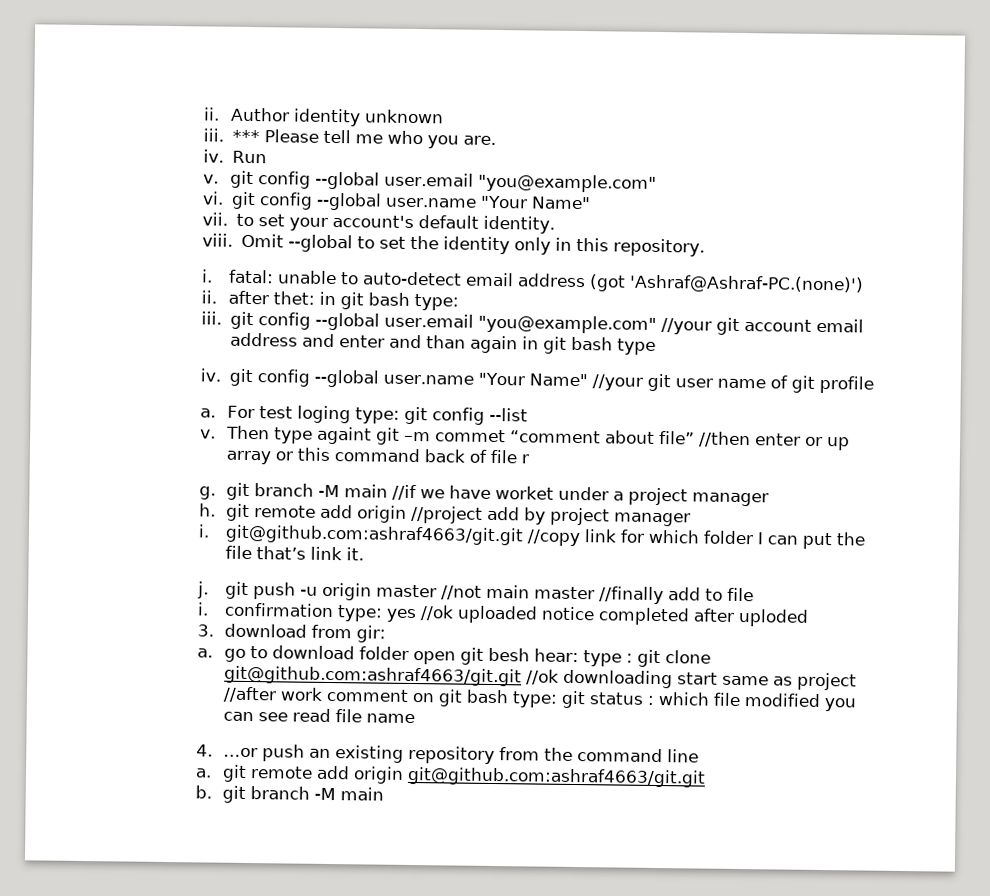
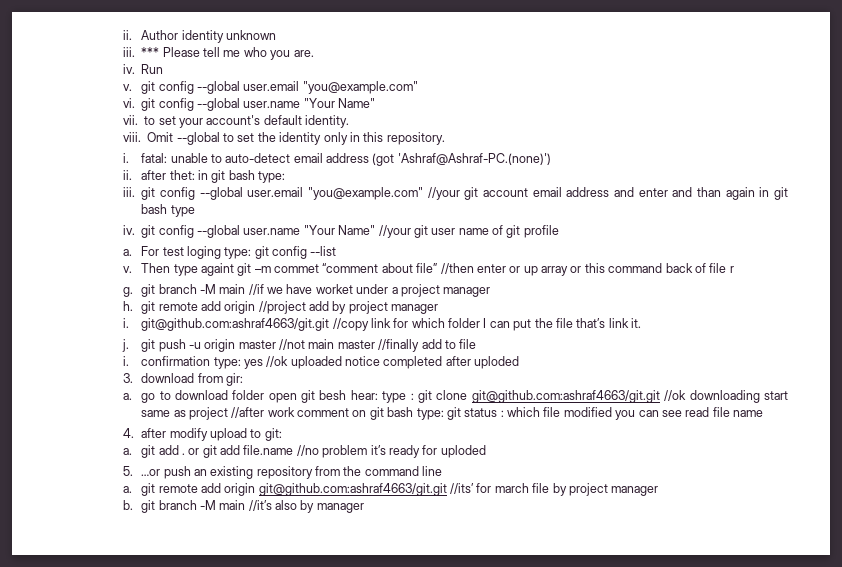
(214, 750) none -> [141,428,282,441] [123,445,486,458] [123,466,134,476] after modify upload to git: // a. git add . or git add file.name //no problem it’s ready for uploded // 5.
(707, 777) none -> [449,483,659,496] //its’ for march file by project manager
(385, 794) none -> [248,500,364,513] //it’s also by manager

